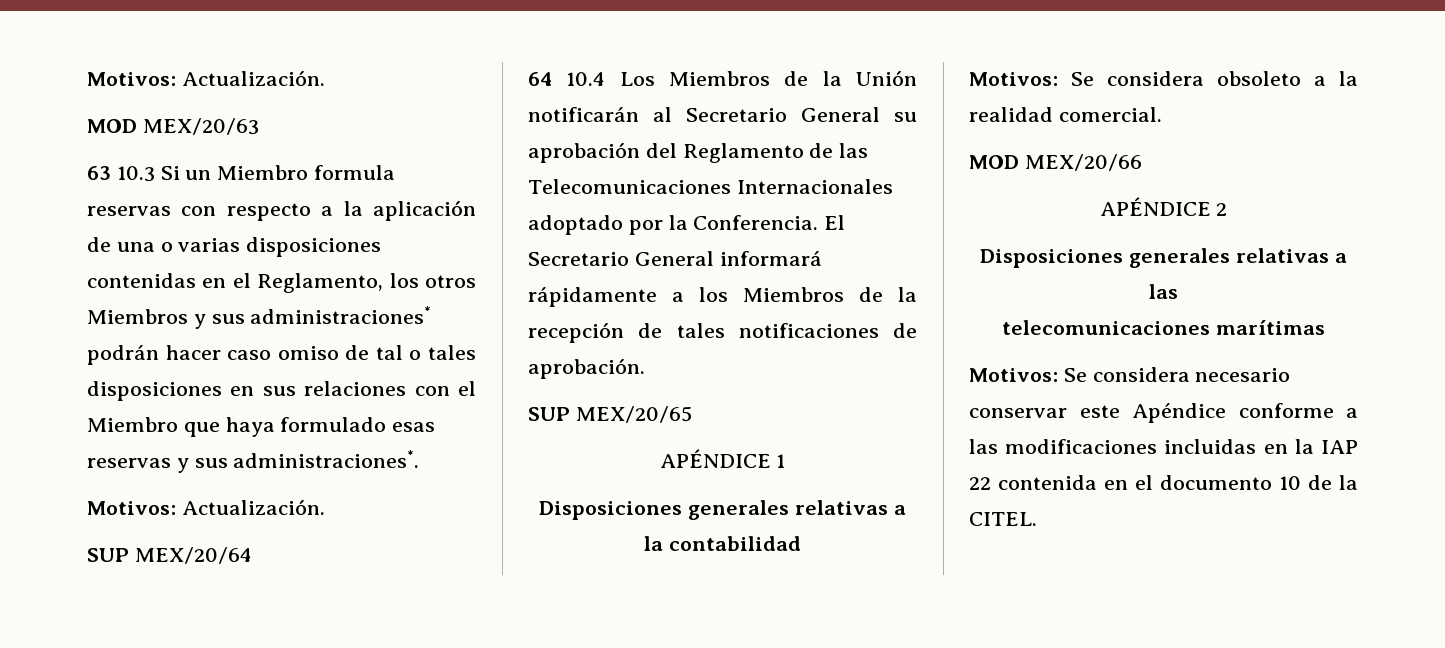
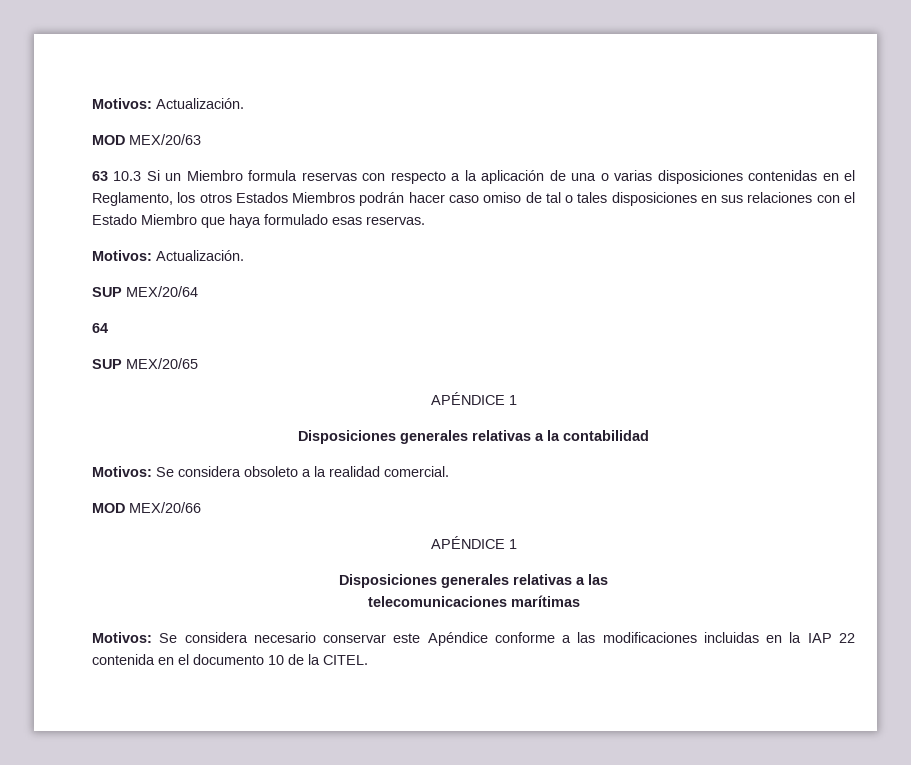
[87,306,432,329] Miembros y sus administraciones* -> [235,192,356,203] Estados Miembros
(476, 388) none -> [92,214,137,225] Estado
[87,450,420,473] reservas y sus administraciones*. -> [366,216,425,225] reservas.
[566,70,917,86] [528,107,917,122] [528,142,869,163] [528,179,893,194] [528,215,846,235] [528,251,822,266] [528,287,917,307] [528,322,917,343] [528,358,645,379] 10.4 Los Miembros de la Unión notificarán al Secretario General su aprobación del Reglamento de las Telecomunicaciones Internacionales adoptado por la Conferencia. El Secretario General informará rápidamente a los Miembros de la recepción de tales notificaciones de aprobación. -> (108, 328) none
[1216,203,1228,216] 2 -> [508,539,517,549] 1

